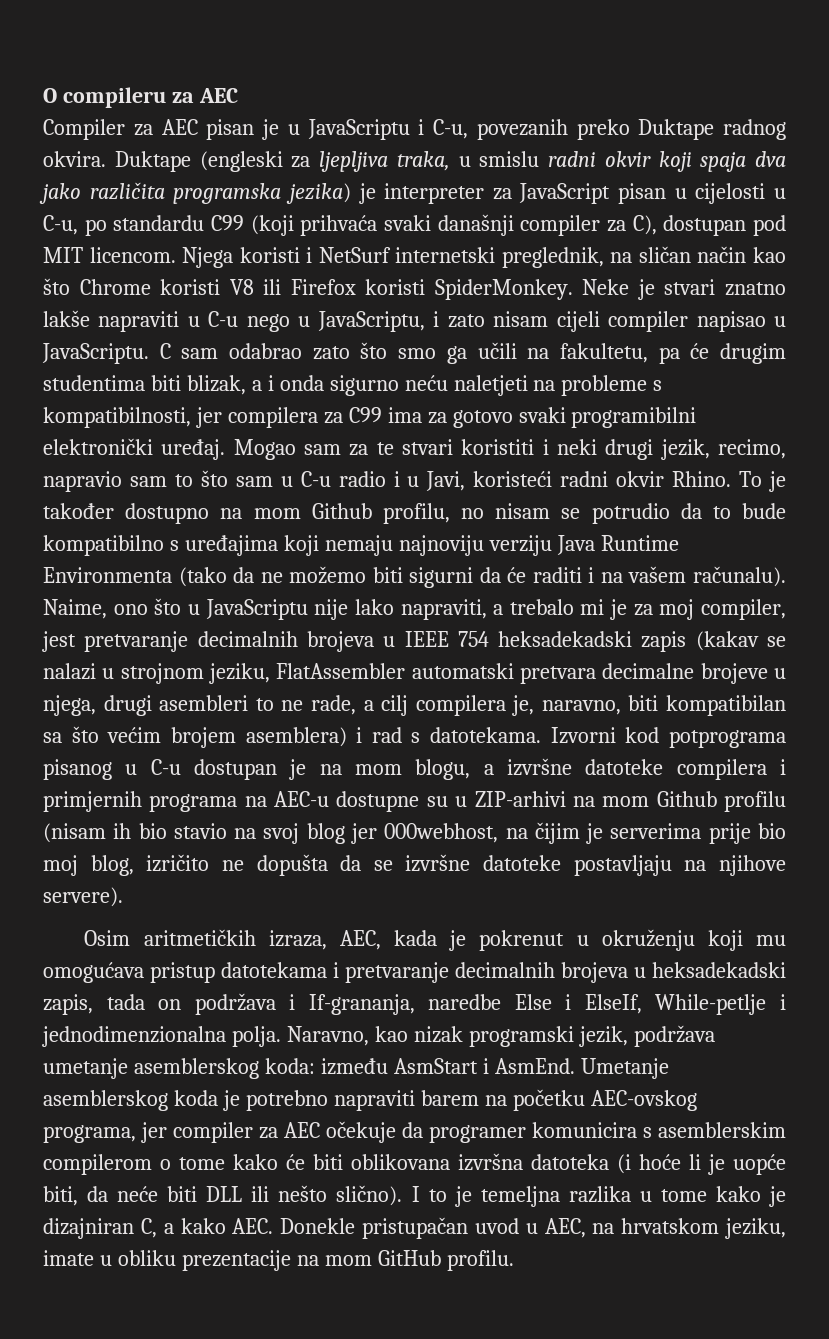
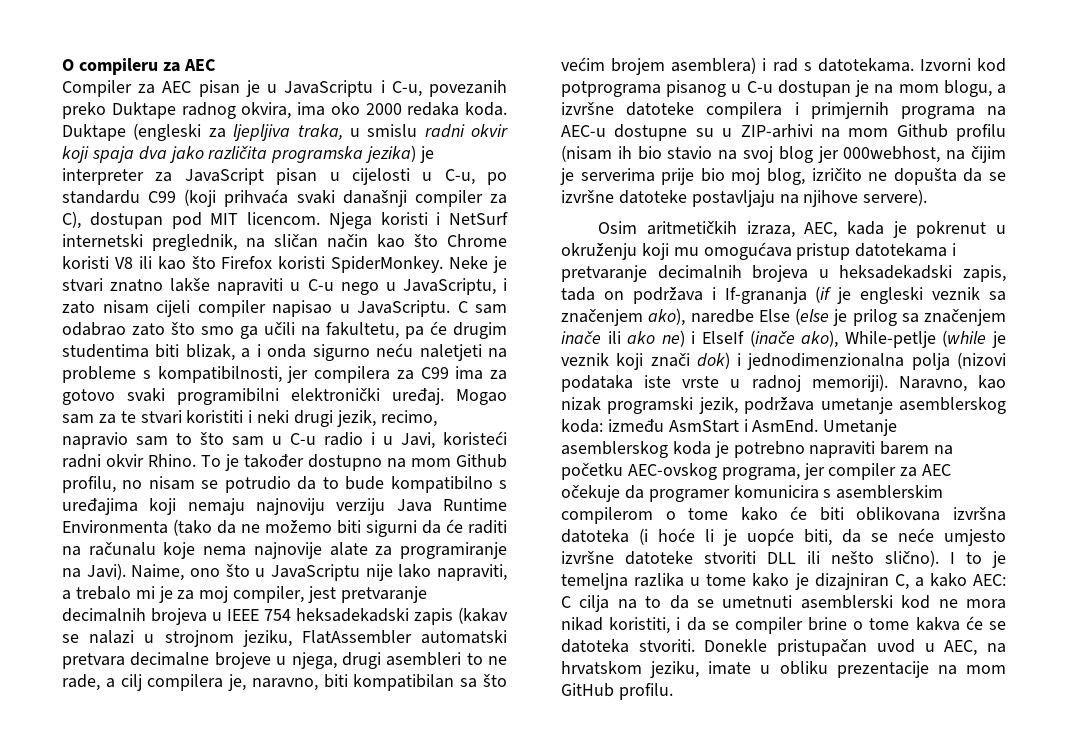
[43,151,106,167] okvira. -> [241,102,507,119] okvira, ima oko 2000 redaka koda.
(282, 287) none -> [157,256,216,270] kao što
[588,566,787,587] i na vašem računalu). -> [62,542,508,559] [62,563,126,580] na računalu koje nema najnovije alate za programiranje na Javi).
[308,994,786,1015] [42,1026,281,1047] If-grananja, naredbe Else i ElseIf, While-petlje i jednodimenzionalna polja. -> [724,286,1007,304] [561,308,1006,326] [561,330,1006,348] [561,352,1006,370] [561,374,888,392] If-grananja (if je engleski veznik sa značenjem ako), naredbe Else (else je prilog sa značenjem inače ili ako ne) i ElseIf (inače ako), While-petlje (while je veznik koji znači dok) i jednodimenzionalna polja (nizovi podataka iste vrste u radnoj memoriji).
[117,1186,198,1202] neće biti -> [871,528,1006,546] [561,551,756,565] se neće umjesto izvršne datoteke stvoriti
[232,1218,274,1234] AEC. -> [973,574,1006,586] [561,595,1006,612] [561,616,1006,634] [561,639,695,653] AEC: C cilja na to da se umetnuti asemblerski kod ne mora nikad koristiti, i da se compiler brine o tome kakva će se datoteka stvoriti.

